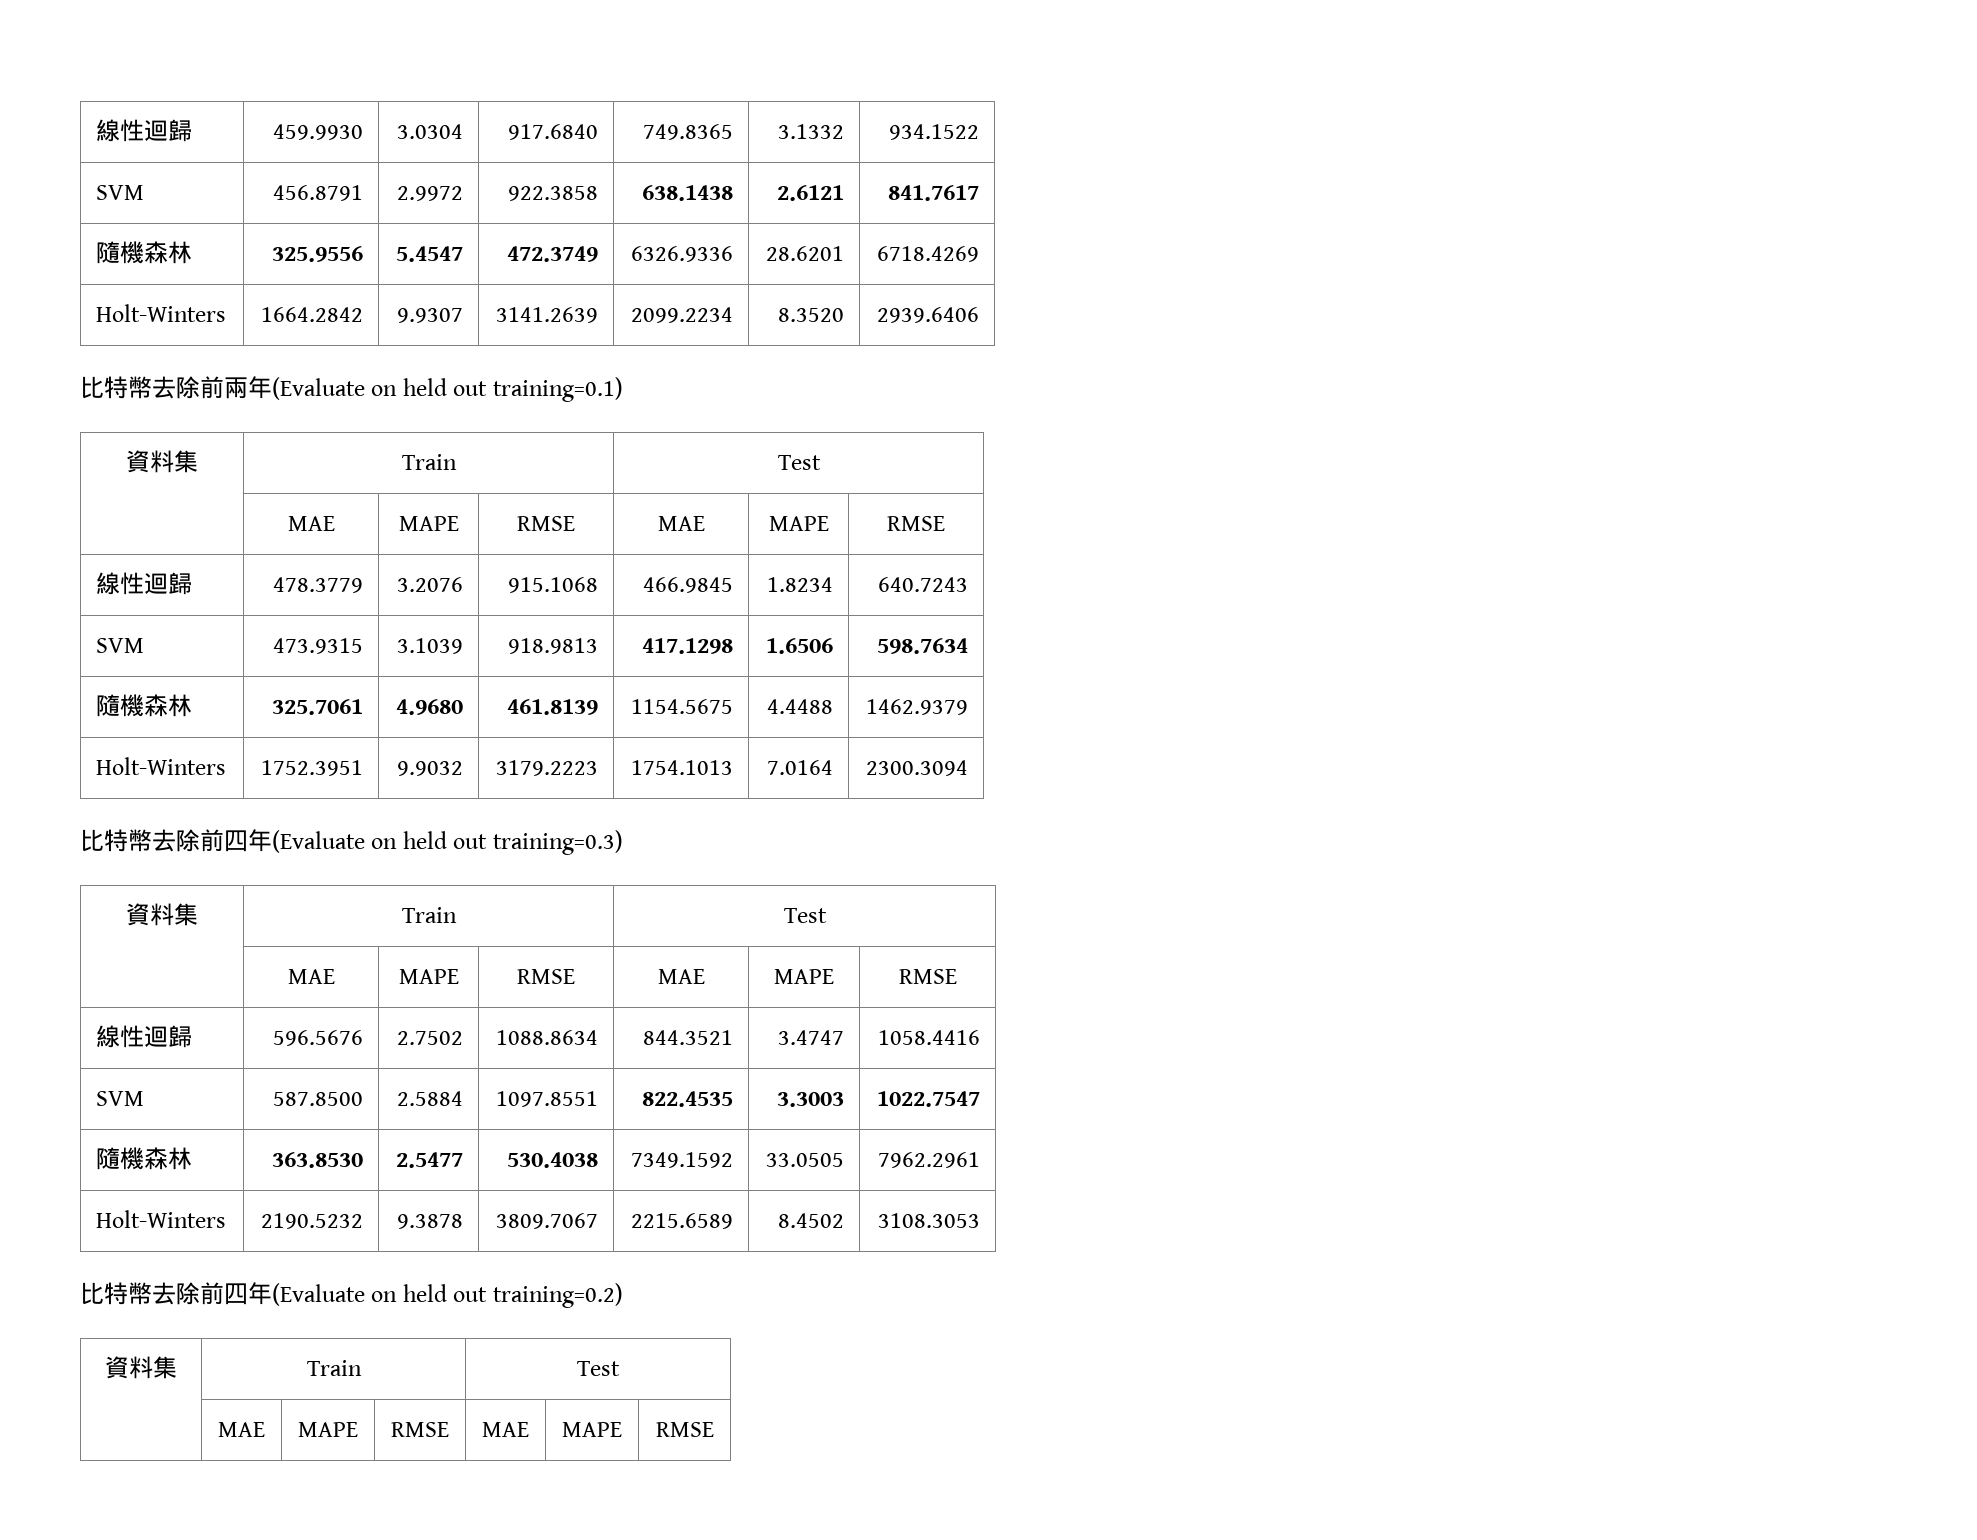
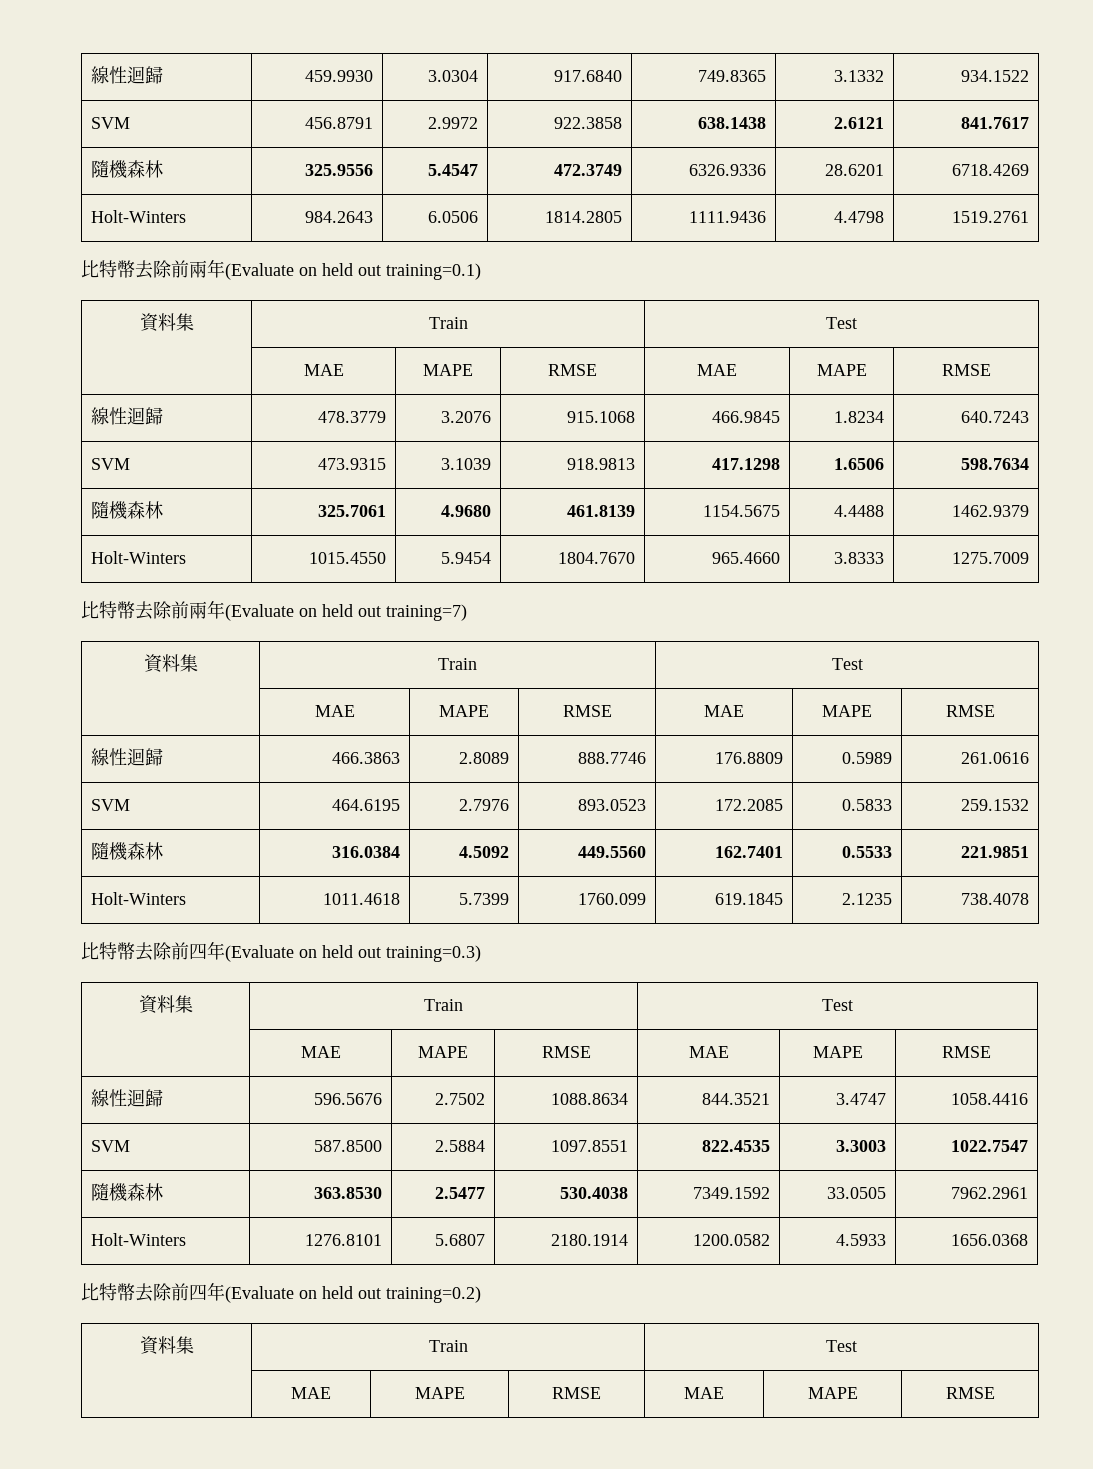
[260,307,363,322] [396,308,463,323] [495,307,598,323] [630,307,733,323] [777,308,844,322] [876,307,979,323] 1664.2842 | 9.9307 | 3141.2639 | 2099.2234 | 8.3520 | 2939.6406 -> [304,211,373,223] [427,211,478,223] [544,211,622,223] [688,211,766,223] [833,211,884,223] [951,211,1029,223] 984.2643 | 6.0506 | 1814.2805 | 1111.9436 | 4.4798 | 1519.2761
[260,760,363,776] [396,761,463,776] [495,760,598,776] [630,760,733,775] [766,760,833,775] [865,760,968,776] 1752.3951 | 9.9032 | 3179.2223 | 1754.1013 | 7.0164 | 2300.3094 -> [308,552,386,564] [440,552,491,564] [557,552,635,564] [711,552,780,564] [833,552,884,564] [951,552,1029,564] [81,600,467,621] [143,654,198,673] [438,658,477,670] [831,658,863,670] [314,705,355,717] [439,705,489,717] [562,705,612,717] [704,705,744,717] [822,705,872,717] [945,705,995,717] [91,748,164,766] [331,752,400,764] [458,752,509,764] [577,752,646,764] [714,752,783,764] [841,752,892,764] [960,752,1029,764] [91,799,131,811] [331,799,400,811] [458,799,509,811] [577,799,646,811] [714,799,783,811] [841,799,892,811] [960,799,1029,811] [91,842,164,861] [331,846,400,858] [458,846,509,858] [577,846,646,858] [714,846,783,858] [841,846,892,858] [960,846,1029,858] [91,892,187,905] [322,893,400,905] [458,893,509,905] [577,893,646,905] [714,893,783,905] [841,893,892,905] [960,893,1029,905] 1015.4550 | 5.9454 | 1804.7670 | 965.4660 | 3.8333 | 1275.7009 // 比特幣去除前兩年(Evaluate on held out training=7) // 資料集 | Train | Test // | MAE | MAPE | RMSE | MAE | MAPE | RMSE // 線性迴歸 | 466.3863 | 2.8089 | 888.7746 | 176.8809 | 0.5989 | 261.0616 // SVM | 464.6195 | 2.7976 | 893.0523 | 172.2085 | 0.5833 | 259.1532 // 隨機森林 | 316.0384 | 4.5092 | 449.5560 | 162.7401 | 0.5533 | 221.9851 // Holt-Winters | 1011.4618 | 5.7399 | 1760.099 | 619.1845 | 2.1235 | 738.4078
[260,1213,363,1229] [396,1214,463,1229] [495,1213,598,1229] [630,1213,733,1229] [777,1213,844,1228] [877,1213,980,1228] 2190.5232 | 9.3878 | 3809.7067 | 2215.6589 | 8.4502 | 3108.3053 -> [304,1234,382,1246] [434,1234,485,1246] [550,1234,628,1246] [692,1234,770,1246] [835,1234,886,1246] [950,1234,1028,1246] 1276.8101 | 5.6807 | 2180.1914 | 1200.0582 | 4.5933 | 1656.0368

